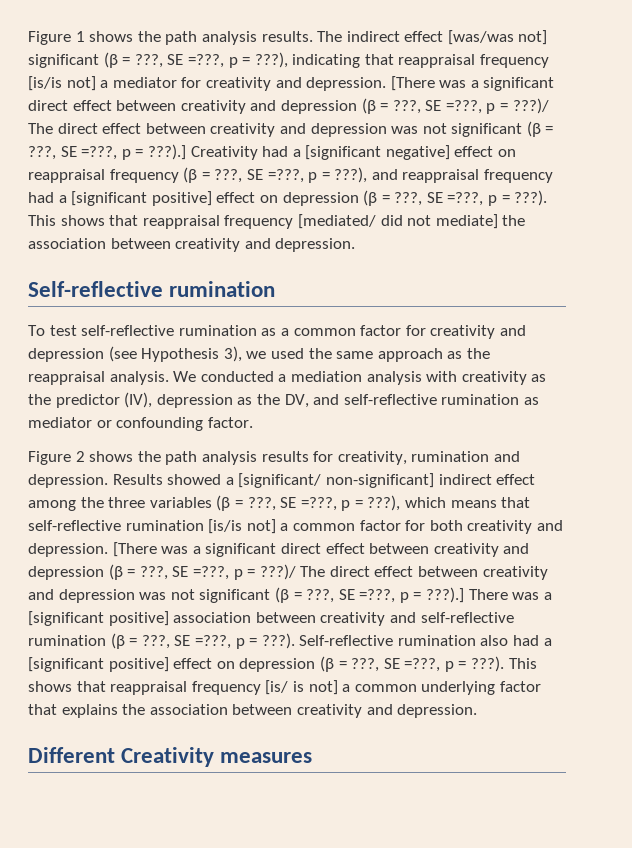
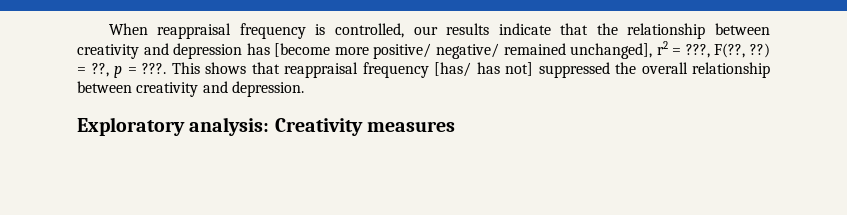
[28,30,548,45] [28,52,550,68] [28,76,555,91] [28,98,549,114] [28,121,554,137] [28,144,517,160] [28,167,554,183] [28,190,548,206] [28,214,526,229] [28,238,356,252] [28,281,276,297] [28,325,526,339] [28,346,490,362] [28,371,547,385] [28,392,539,408] [28,417,253,431] [28,451,520,465] [28,473,536,488] [28,495,531,511] [28,519,563,534] [28,542,530,557] [28,564,548,580] [28,587,552,603] [28,611,514,626] [28,633,552,649] [28,656,537,672] [28,680,541,695] [28,704,478,718] [28,747,115,763] Figure 1 shows the path analysis results. The indirect effect [was/was not] significant (β = ???, SE =???, p = ???), indicating that reappraisal frequency [is/is not] a mediator for creativity and depression. [There was a significant direct effect between creativity and depression (β = ???, SE =???, p = ???)/ The direct effect between creativity and depression was not significant (β = ???, SE =???, p = ???).] Creativity had a [significant negative] effect on reappraisal frequency (β = ???, SE =???, p = ???), and reappraisal frequency had a [significant positive] effect on depression (β = ???, SE =???, p = ???). This shows that reappraisal frequency [mediated/ did not mediate] the association between creativity and depression. // Self-reflective rumination // To test self-reflective rumination as a common factor for creativity and depression (see Hypothesis 3), we used the same approach as the reappraisal analysis. We conducted a mediation analysis with creativity as the predictor (IV), depression as the DV, and self-reflective rumination as mediator or confounding factor. // Figure 2 shows the path analysis results for creativity, rumination and depression. Results showed a [significant/ non-significant] indirect effect among the three variables (β = ???, SE =???, p = ???), which means that self-reflective rumination [is/is not] a common factor for both creativity and depression. [There was a significant direct effect between creativity and depression (β = ???, SE =???, p = ???)/ The direct effect between creativity and depression was not significant (β = ???, SE =???, p = ???).] There was a [significant positive] association between creativity and self-reflective rumination (β = ???, SE =???, p = ???). Self-reflective rumination also had a [significant positive] effect on depression (β = ???, SE =???, p = ???). This shows that reappraisal frequency [is/ is not] a common underlying factor that explains the association between creativity and depression. // Different -> [108,23,770,39] [77,41,770,59] [77,62,770,78] [77,81,304,97] [77,117,270,136] When reappraisal frequency is controlled, our results indicate that the relationship between creativity and depression has [become more positive/ negative/ remained unchanged], r2 = ???, F(??, ??) = ??, p = ???. This shows that reappraisal frequency [has/ has not] suppressed the overall relationship between creativity and depression. // Exploratory analysis:

